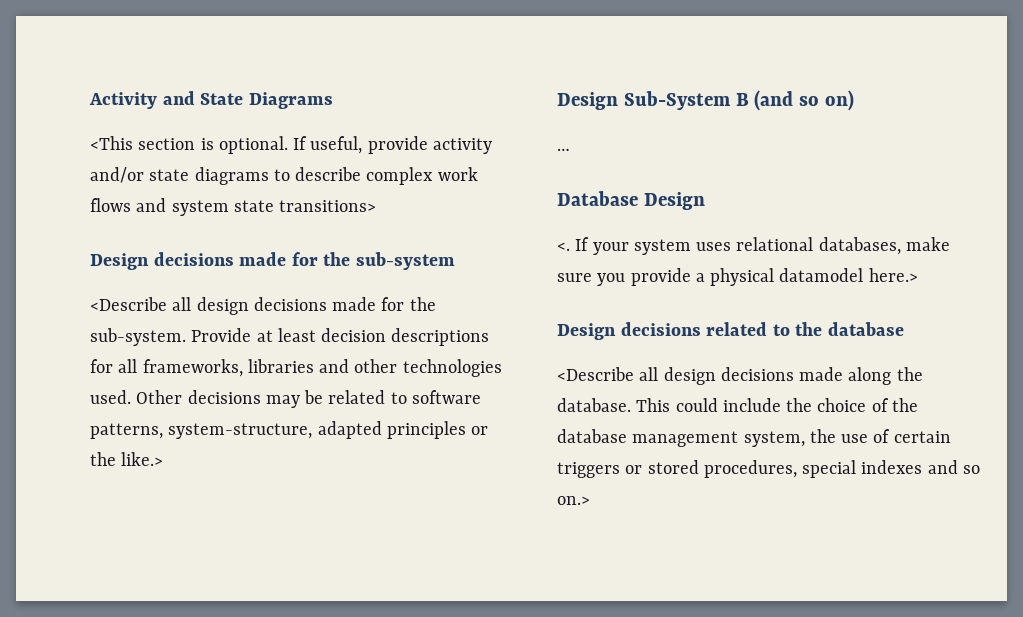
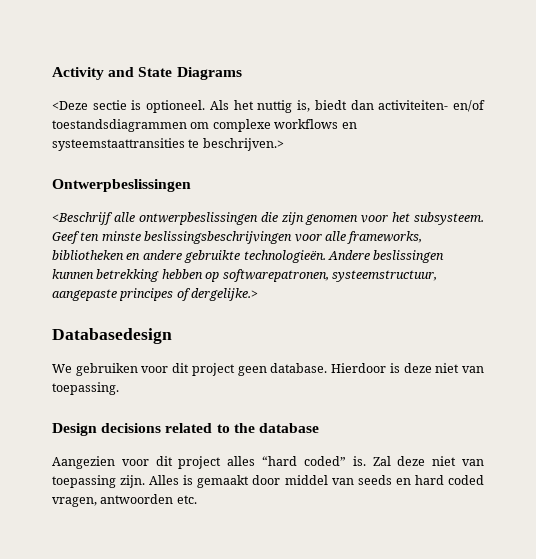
[90,136,492,154] [90,167,478,185] [90,198,377,216] [90,252,455,270] [90,297,436,315] [90,328,490,346] [90,359,502,377] [90,390,481,408] [90,421,489,439] [90,452,164,466] [557,90,855,111] [557,148,570,151] [557,191,705,210] [557,237,950,255] [557,268,918,286] <This section is optional. If useful, provide activity and/or state diagrams to describe complex work flows and system state transitions> // Design decisions made for the sub-system // <Describe all design decisions made for the sub-system. Provide at least decision descriptions for all frameworks, libraries and other technologies used. Other decisions may be related to software patterns, system-structure, adapted principles or the like.> // Design Sub-System B (and so on) // … // Database Design // <. If your system uses relational databases, make sure you provide a physical datamodel here.> -> [52,100,486,113] [52,119,357,132] [52,138,284,151] [52,179,191,192] [52,212,484,225] [52,231,423,244] [52,250,445,263] [52,269,437,282] [52,288,259,301] [52,328,172,344] [52,363,485,376] [52,382,119,395] <Deze sectie is optioneel. Als het nuttig is, biedt dan activiteiten- en/of toestandsdiagrammen om complexe workflows en systeemstaattransities te beschrijven.> // Ontwerpbeslissingen // <Beschrijf alle ontwerpbeslissingen die zijn genomen voor het subsysteem. Geef ten minste beslissingsbeschrijvingen voor alle frameworks, bibliotheken en andere gebruikte technologieën. Andere beslissingen kunnen betrekking hebben op softwarepatronen, systeemstructuur, aangepaste principes of dergelijke.> // Databasedesign // We gebruiken voor dit project geen database. Hierdoor is deze niet van toepassing.
[557,367,923,385] [557,398,918,412] [557,429,951,447] [557,460,980,478] [557,496,590,505] <Describe all design decisions made along the database. This could include the choice of the database management system, the use of certain triggers or stored procedures, special indexes and so on.> -> [52,456,484,469] [52,475,484,488] [52,494,197,507] Aangezien voor dit project alles “hard coded” is. Zal deze niet van toepassing zijn. Alles is gemaakt door middel van seeds en hard coded vragen, antwoorden etc.

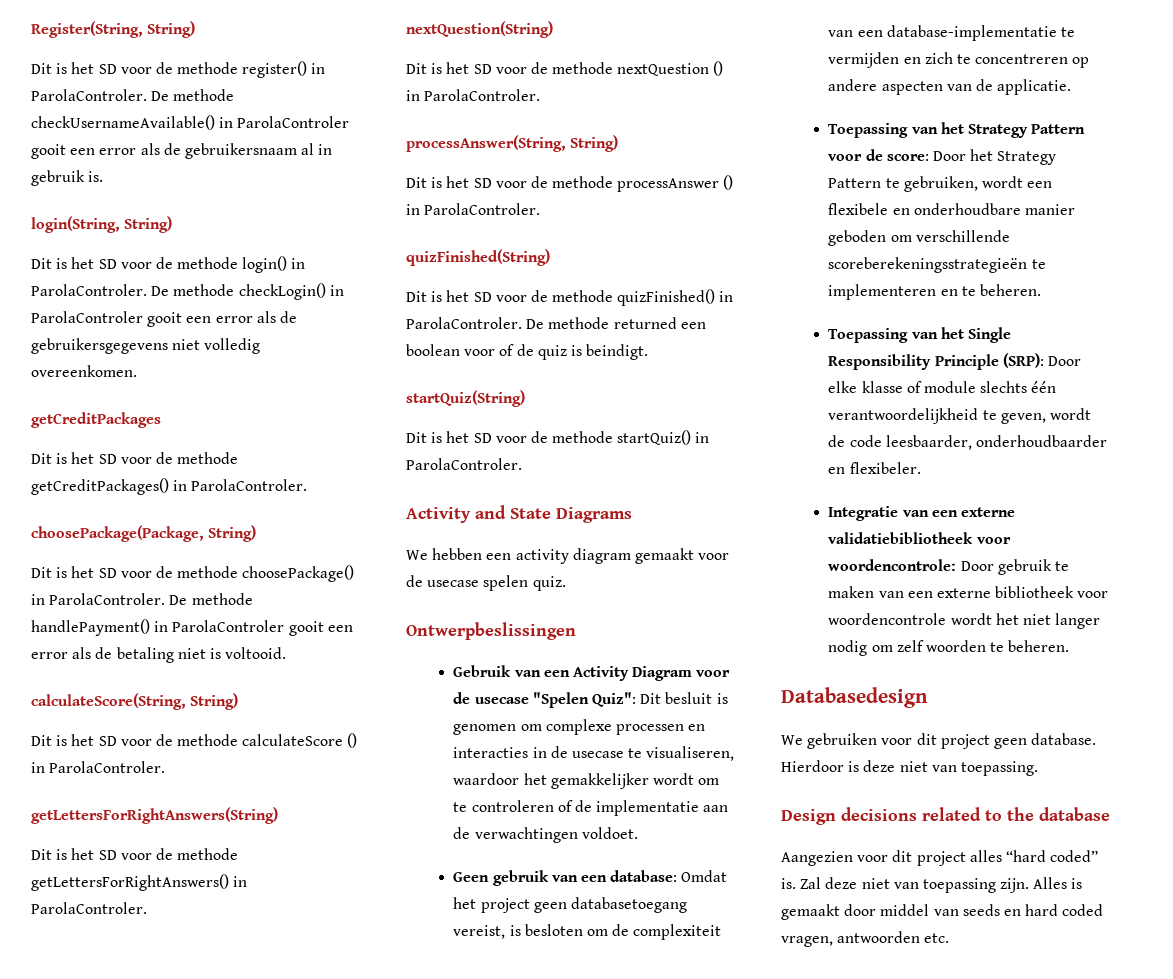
[52,67,242,80] [52,100,486,113] [52,119,357,132] [52,138,284,151] [52,179,191,192] [52,212,484,225] [52,231,423,244] [52,250,445,263] [52,269,437,282] [52,288,259,301] Activity and State Diagrams // <Deze sectie is optioneel. Als het nuttig is, biedt dan activiteiten- en/of toestandsdiagrammen om complexe workflows en systeemstaattransities te beschrijven.> // Ontwerpbeslissingen // <Beschrijf alle ontwerpbeslissingen die zijn genomen voor het subsysteem. Geef ten minste beslissingsbeschrijvingen voor alle frameworks, bibliotheken en andere gebruikte technologieën. Andere beslissingen kunnen betrekking hebben op softwarepatronen, systeemstructuur, aangepaste principes of dergelijke.> -> [31,21,196,38] [31,61,326,78] [31,89,235,101] [31,115,350,130] [31,143,333,159] [31,170,104,186] [31,216,173,233] [31,256,306,273] [31,283,344,300] [31,311,297,327] [31,338,261,354] [31,365,137,377] [31,412,161,428] [31,452,239,464] [31,478,308,495] [31,525,257,542] [31,565,355,582] [31,593,253,605] [31,619,353,636] [31,647,287,663] [31,693,239,710] [31,733,358,748] [31,761,166,773] [31,807,278,824] [31,848,239,860] [31,874,248,891] [31,902,147,914] [406,21,553,38] [406,61,724,76] [406,89,541,101] [406,135,619,152] [406,175,734,192] [406,203,541,215] [406,249,550,266] [406,289,734,306] [406,317,706,329] [406,344,649,360] [406,390,525,407] [406,430,710,445] [406,458,522,470] [406,505,632,523] [406,548,730,564] [406,575,566,591] [406,622,576,640] [453,665,731,681] [453,692,728,708] [453,719,706,735] [453,746,735,761] [453,773,720,789] [453,800,729,816] [453,827,638,843] [453,870,728,886] [453,897,687,913] [453,924,722,940] [828,25,1075,41] [828,52,1090,68] [828,79,1072,95] [828,122,1086,138] [828,149,1057,165] [828,176,1053,192] [828,203,1075,215] [828,230,1010,246] [828,257,1046,273] [828,284,1041,300] [828,327,1011,343] [828,353,1081,370] [828,381,1057,393] [828,408,1091,424] [828,435,1107,450] [828,462,921,474] [828,506,1015,521] [828,532,1011,544] [828,559,1069,575] [828,586,1109,598] [828,613,1101,629] [828,640,1070,656] Register(String, String) // Dit is het SD voor de methode register() in ParolaControler. De methode checkUsernameAvailable() in ParolaControler gooit een error als de gebruikersnaam al in gebruik is. // login(String, String) // Dit is het SD voor de methode login() in ParolaControler. De methode checkLogin() in ParolaControler gooit een error als de gebruikersgegevens niet volledig overeenkomen. // getCreditPackages // Dit is het SD voor de methode getCreditPackages() in ParolaControler. // choosePackage(Package, String) // Dit is het SD voor de methode choosePackage() in ParolaControler. De methode handlePayment() in ParolaControler gooit een error als de betaling niet is voltooid. // calculateScore(String, String) // Dit is het SD voor de methode calculateScore () in ParolaControler. // getLettersForRightAnswers(String) // Dit is het SD voor de methode getLettersForRightAnswers() in ParolaControler. // nextQuestion(String) // Dit is het SD voor de methode nextQuestion () in ParolaControler. // processAnswer(String, String) // Dit is het SD voor de methode processAnswer () in ParolaControler. // quizFinished(String) // Dit is het SD voor de methode quizFinished() in ParolaControler. De methode returned een boolean voor of de quiz is beindigt. // startQuiz(String) // Dit is het SD voor de methode startQuiz() in ParolaControler. // Activity and State Diagrams // We hebben een activity diagram gemaakt voor de usecase spelen quiz. // Ontwerpbeslissingen // Gebruik van een Activity Diagram voor de usecase "Spelen Quiz": Dit besluit is genomen om complexe processen en interacties in de usecase te visualiseren, waardoor het gemakkelijker wordt om te controleren of de implementatie aan de verwachtingen voldoet. // Geen gebruik van een database: Omdat het project geen databasetoegang vereist, is besloten om de complexiteit van een database-implementatie te vermijden en zich te concentreren op andere aspecten van de applicatie. // Toepassing van het Strategy Pattern voor de score: Door het Strategy Pattern te gebruiken, wordt een flexibele en onderhoudbare manier geboden om verschillende scoreberekeningsstrategieën te implementeren en te beheren. // Toepassing van het Single Responsibility Principle (SRP): Door elke klasse of module slechts één verantwoordelijkheid te geven, wordt de code leesbaarder, onderhoudbaarder en flexibeler. // Integratie van een externe validatiebibliotheek voor woordencontrole: Door gebruik te maken van een externe bibliotheek voor woordencontrole wordt het niet langer nodig om zelf woorden te beheren.

